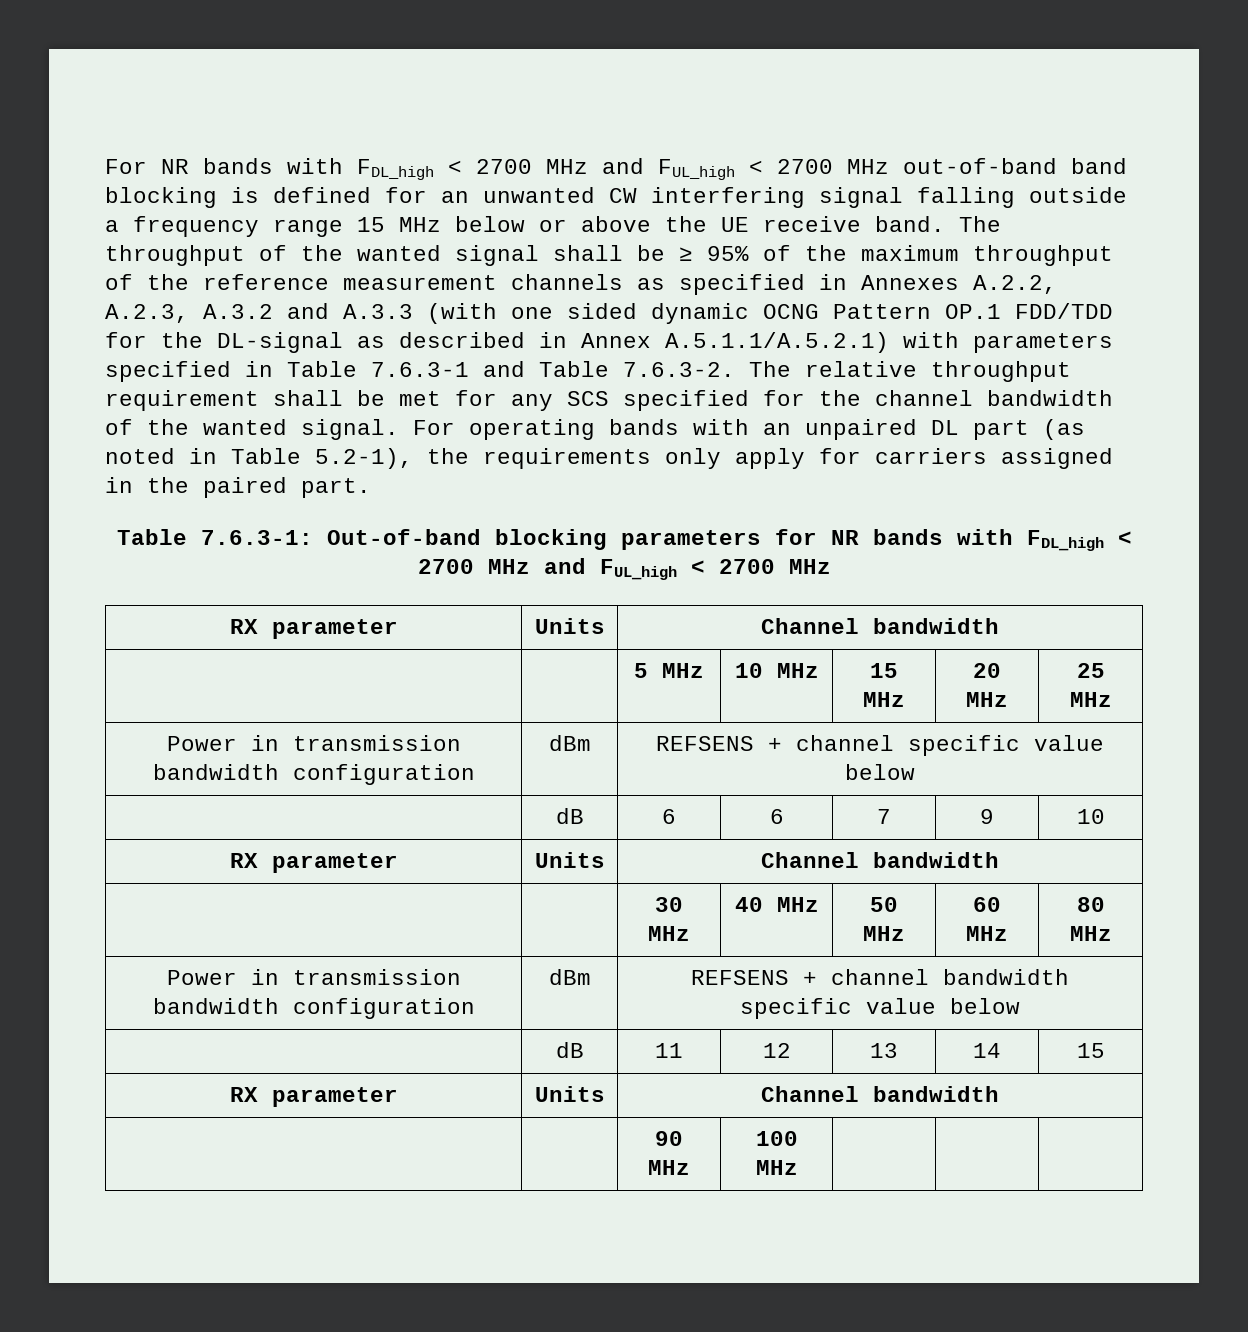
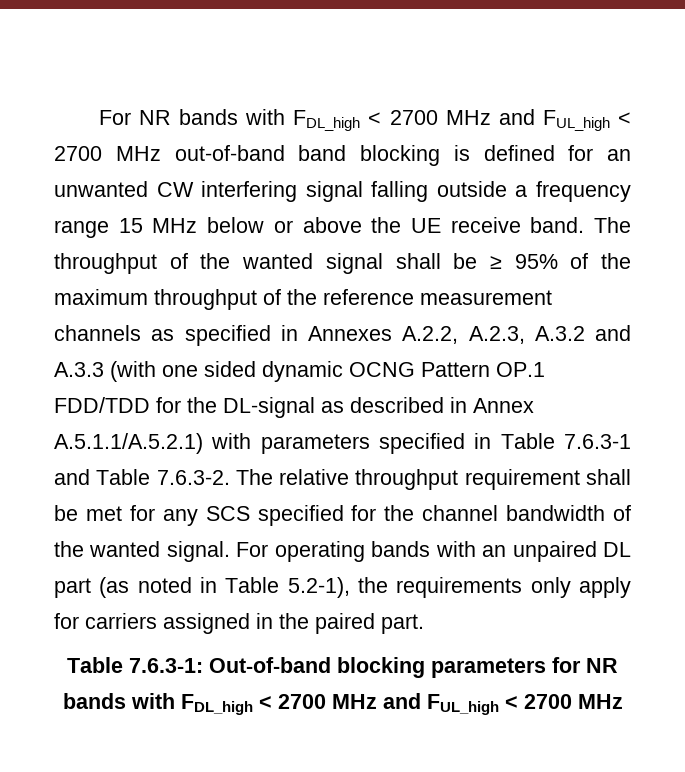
[229,619,398,639] [534,618,605,634] [761,618,999,634] [634,663,704,678] [734,663,819,678] [870,663,898,678] [863,692,905,707] [973,663,1001,678] [966,692,1008,707] [1076,663,1105,678] [1069,692,1112,707] [166,735,461,751] [152,764,475,785] [548,735,591,751] [656,735,1104,756] [845,764,915,780] [555,808,584,824] [662,809,676,824] [769,809,784,824] [877,809,891,824] [980,809,994,824] [1076,809,1105,824] [229,853,398,873] [534,852,605,868] [761,852,999,868] [655,897,683,912] [648,926,690,941] [734,897,819,912] [870,897,898,912] [863,926,905,941] [973,897,1001,912] [966,926,1008,941] [1076,897,1105,912] [1069,926,1112,941] [166,969,461,985] [152,998,475,1019] [548,969,591,985] [691,969,1069,985] [740,998,1020,1019] [555,1042,584,1058] [655,1043,683,1058] [762,1043,791,1058] [870,1043,898,1058] [973,1043,1001,1058] [1076,1043,1105,1058] [229,1087,398,1107] [534,1086,605,1102] [761,1086,999,1102] [655,1131,683,1146] [648,1160,690,1175] [755,1131,798,1146] [755,1160,798,1175] // RX parameter | Units | Channel bandwidth // | | 5 MHz | 10 MHz | 15 MHz | 20 MHz | 25 MHz // Power in transmission bandwidth configuration | dBm | REFSENS + channel specific value below // | dB | 6 | 6 | 7 | 9 | 10 // RX parameter | Units | Channel bandwidth // | | 30 MHz | 40 MHz | 50 MHz | 60 MHz | 80 MHz // Power in transmission bandwidth configuration | dBm | REFSENS + channel bandwidth specific value below // | dB | 11 | 12 | 13 | 14 | 15 // RX parameter | Units | Channel bandwidth // | | 90 MHz | 100 MHz | | | -> (623, 701) none

